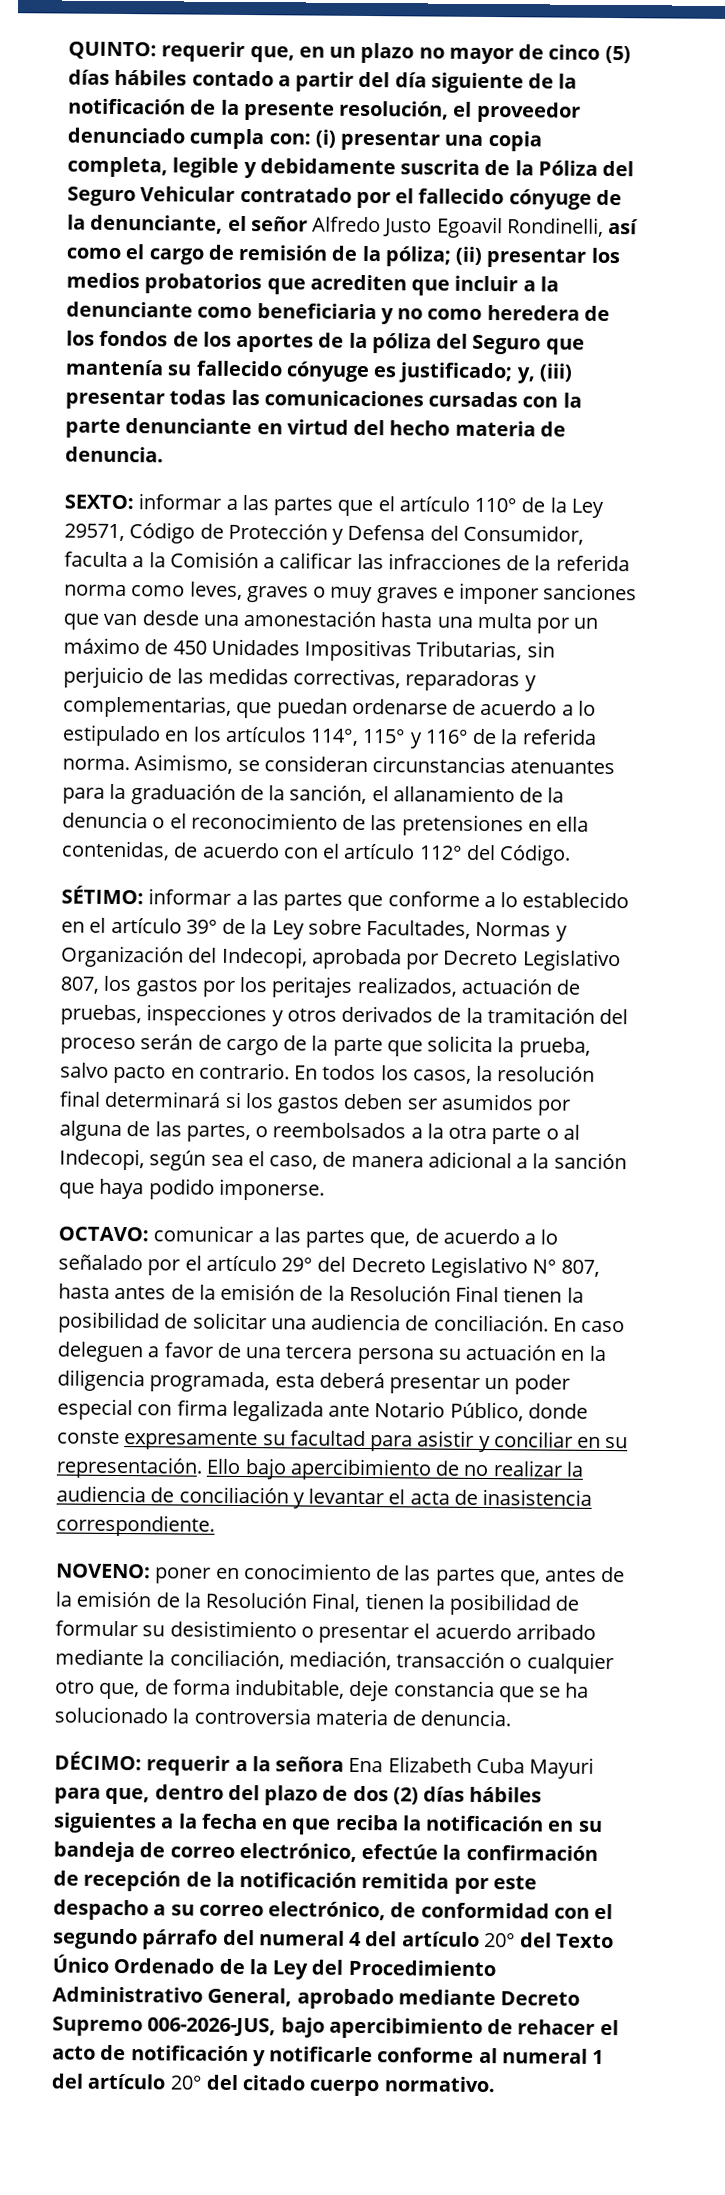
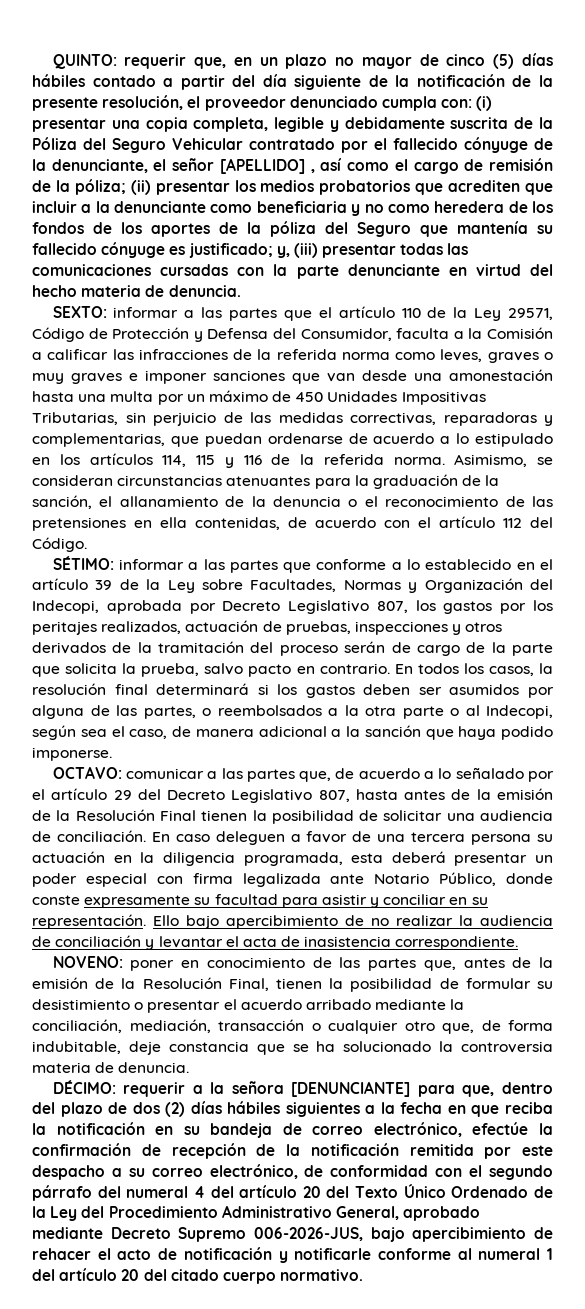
[312,216,604,239] Alfredo Justo Egoavil Rondinelli, -> [219,158,315,174] [APELLIDO] ,
[474,497,518,513] 110° -> [401,308,421,318] 110
[310,728,469,749] 114°, 115° y 116° -> [162,455,262,468] 114, 115 y 116
[418,845,463,860] 112° -> [503,518,522,528] 112
[185,919,218,934] 39° -> [95,580,113,590] 39
[281,1257,314,1272] 29° -> [113,790,132,800] 29
[532,1259,558,1274] N° -> (313, 796) none
[348,1756,595,1779] Ena Elizabeth Cuba Mayuri -> [291,1081,411,1097] [DENUNCIANTE]
[483,1933,516,1948] 20° -> [302,1186,321,1198] 20
[169,2075,202,2090] 20° -> [121,1269,140,1281] 20

